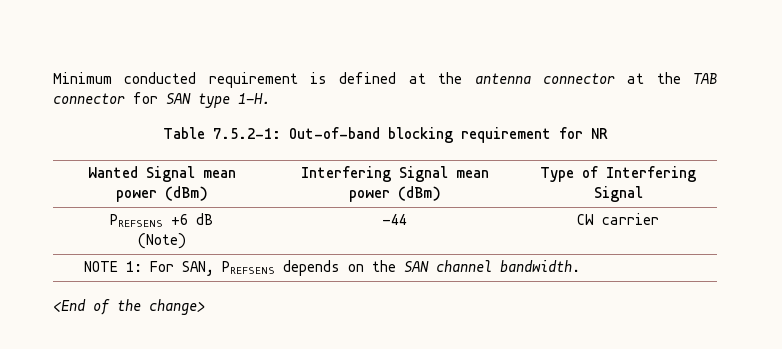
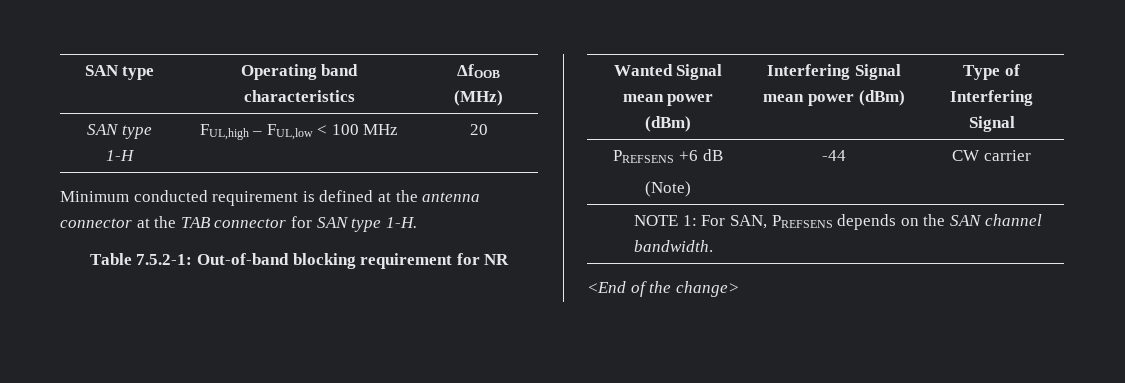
(53, 78) none -> [84,65,155,80] [240,64,359,80] [243,90,355,102] [457,64,500,78] [454,90,503,106] [87,124,152,139] [106,150,135,161] [199,124,399,140] [469,124,488,135] SAN type | Operating band characteristics | ΔfOOB (MHz) // SAN type 1-H | FUL,high – FUL,low < 100 MHz | 20 //

